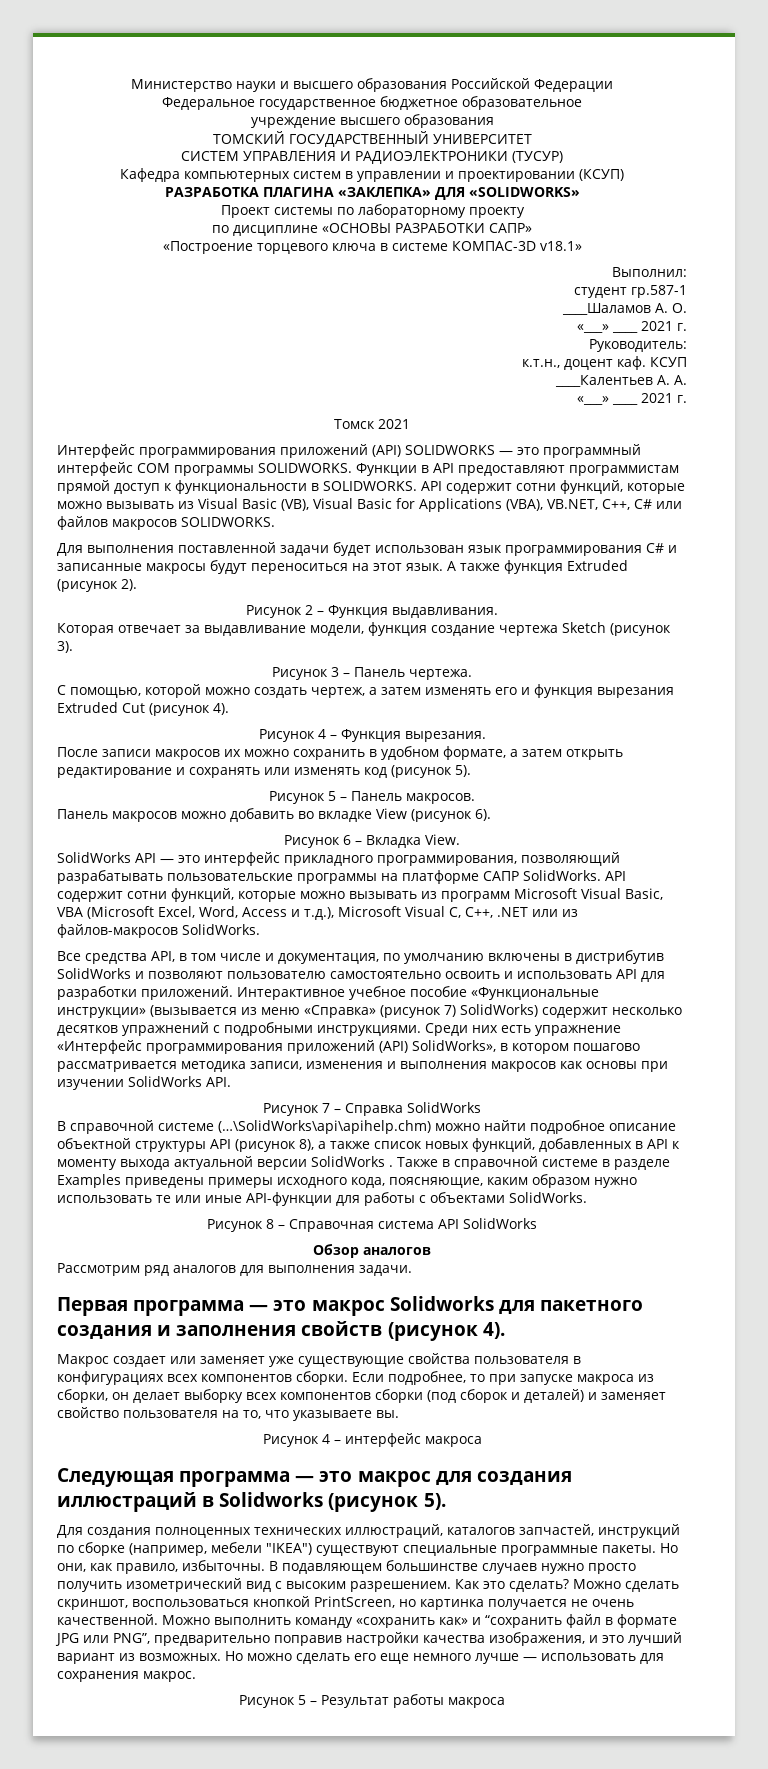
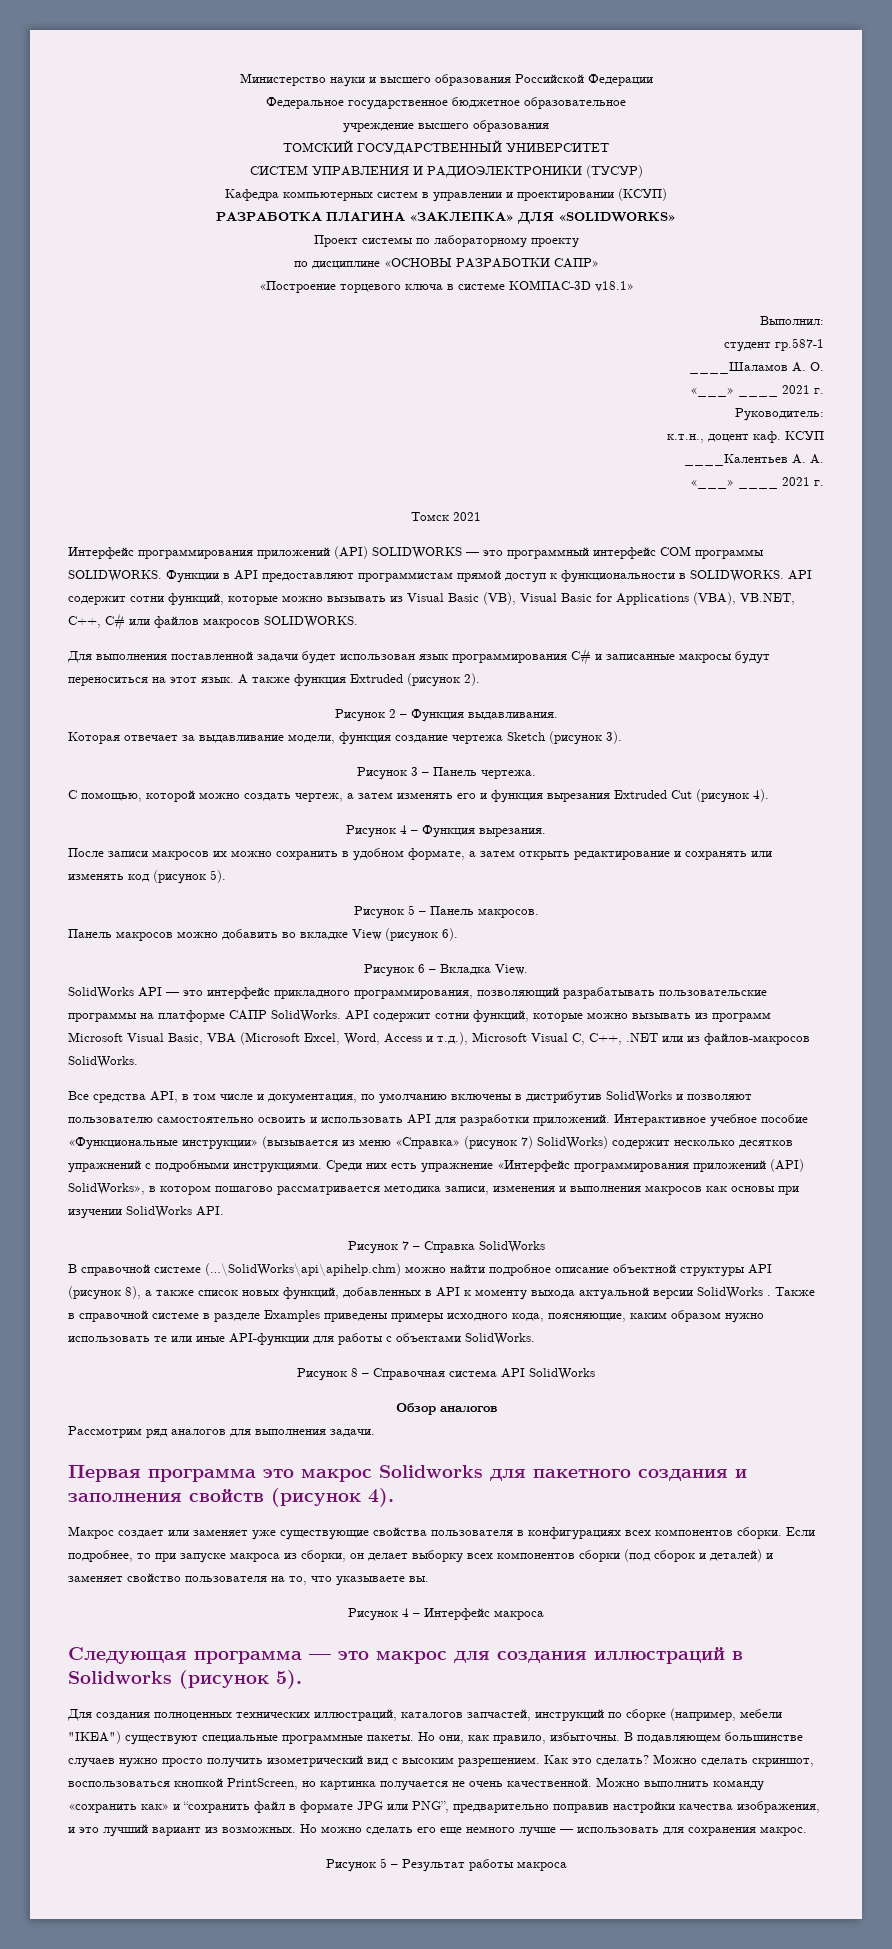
[249,1305,269,1311] — -> (256, 1475) none
[344,1433,421,1447] интерфейс -> [424,1608,490,1620] Интерфейс

